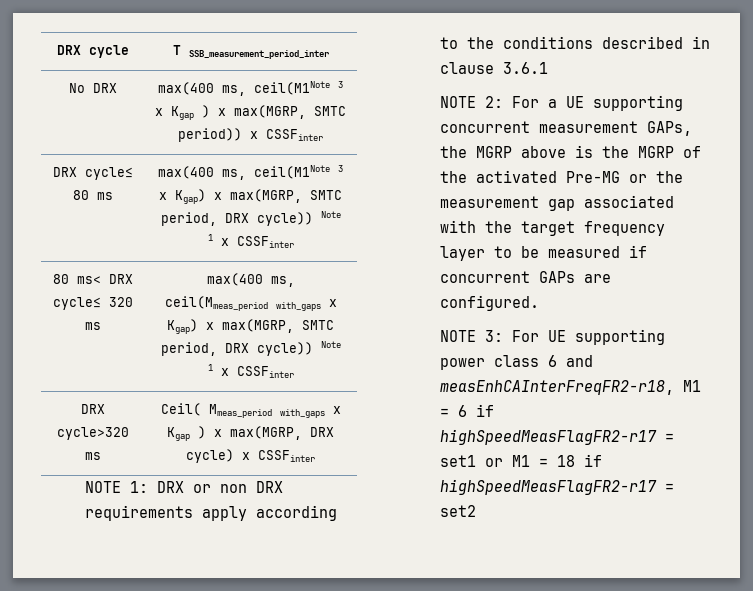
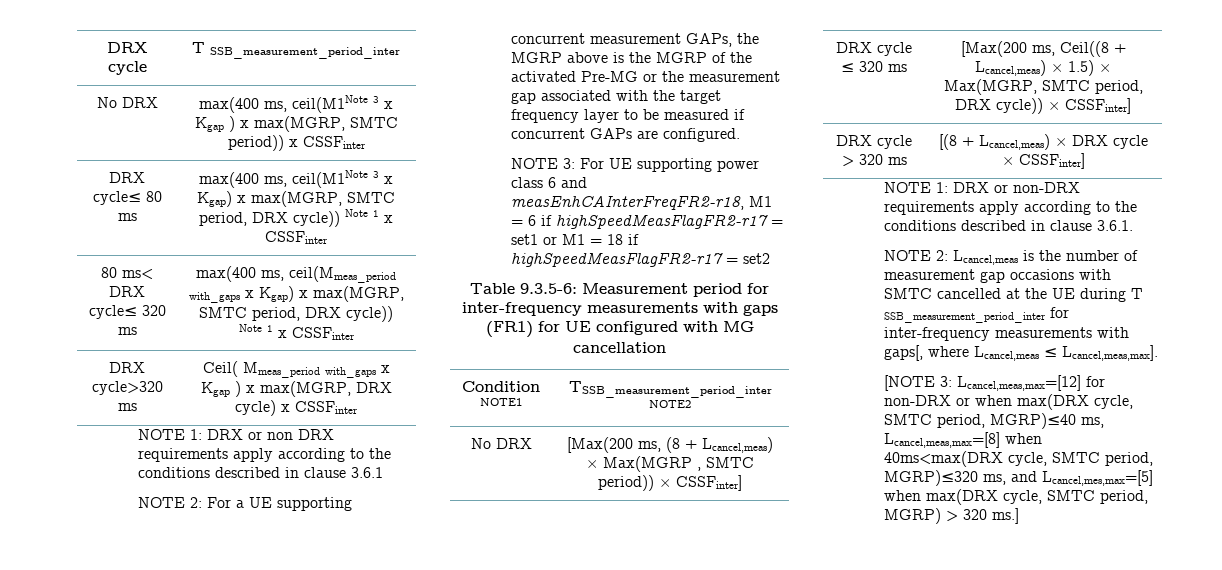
(476, 511) none -> [470,283,769,297] [461,302,778,316] [485,321,754,338] [573,342,666,353] [462,381,540,392] [480,398,522,406] [568,381,772,398] [649,400,691,408] [470,438,532,449] [567,437,773,453] [586,456,754,472] [598,475,742,491] [836,42,912,56] [841,61,907,72] [960,41,1126,57] [975,60,1111,76] [943,79,1143,95] [955,98,1131,114] [836,135,912,149] [841,154,907,167] [938,134,1148,150] [1001,153,1085,169] [884,182,1081,193] [884,201,1138,215] [884,220,1134,231] [884,250,1139,265] [884,269,1112,283] [884,288,1144,302] [884,307,1070,323] [884,327,1130,341] [884,345,1159,361] [884,375,1106,391] [884,394,1134,410] [884,413,1105,429] [884,432,1043,448] [884,451,1154,467] [884,470,1154,486] [884,489,1149,505] [884,508,1020,524] // Table 9.3.5-6: Measurement period for inter-frequency measurements with gaps (FR1) for UE configured with MG cancellation // Condition NOTE1 | TSSB_measurement_period_inter NOTE2 // No DRX | [Max(200 ms, (8 + Lcancel,meas) × Max(MGRP , SMTC period)) × CSSFinter] // DRX cycle ≤ 320 ms | [Max(200 ms, Ceil((8 + Lcancel,meas) × 1.5) × Max(MGRP, SMTC period, DRX cycle)) × CSSFinter] // DRX cycle > 320 ms | [(8 + Lcancel,meas) × DRX cycle × CSSFinter] // NOTE 1: DRX or non-DRX requirements apply according to the conditions described in clause 3.6.1. // NOTE 2: Lcancel,meas is the number of measurement gap occasions with SMTC cancelled at the UE during T SSB_measurement_period_inter for inter-frequency measurements with gaps[, where Lcancel,meas ≤ Lcancel,meas,max]. // [NOTE 3: Lcancel,meas,max=[12] for non-DRX or when max(DRX cycle, SMTC period, MGRP)≤40 ms, Lcancel,meas,max=[8] when 40ms<max(DRX cycle, SMTC period, MGRP)≤320 ms, and Lcancel,mes,max=[5] when max(DRX cycle, SMTC period, MGRP) > 320 ms.]

